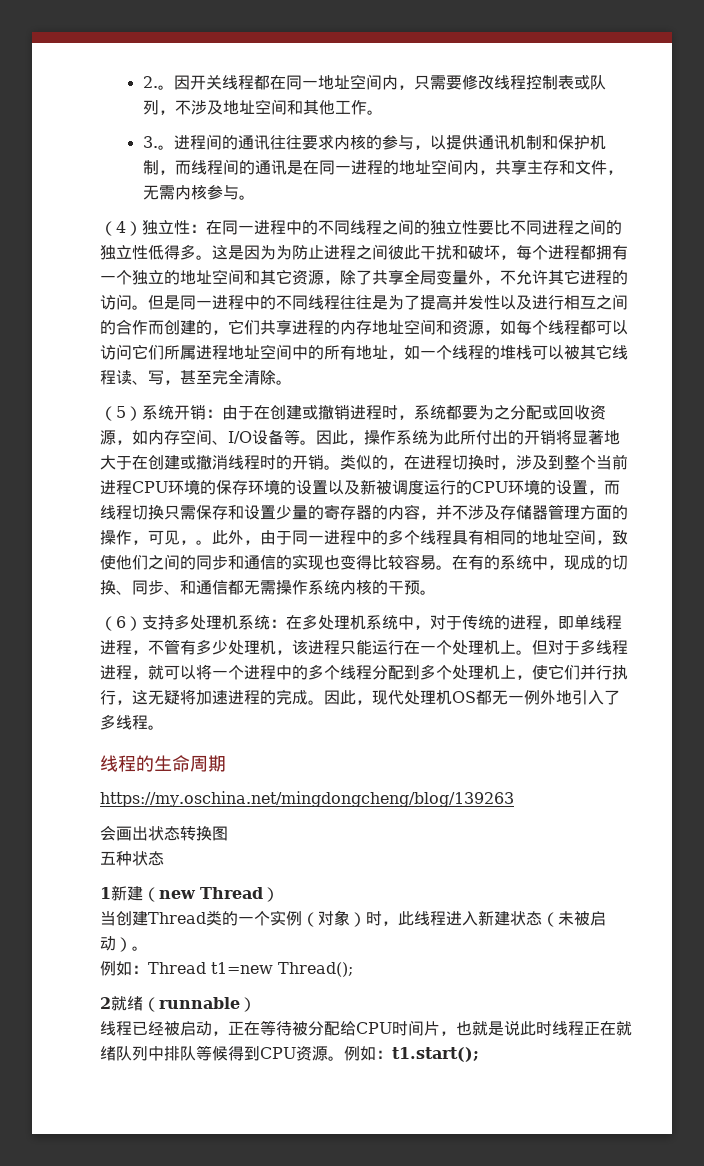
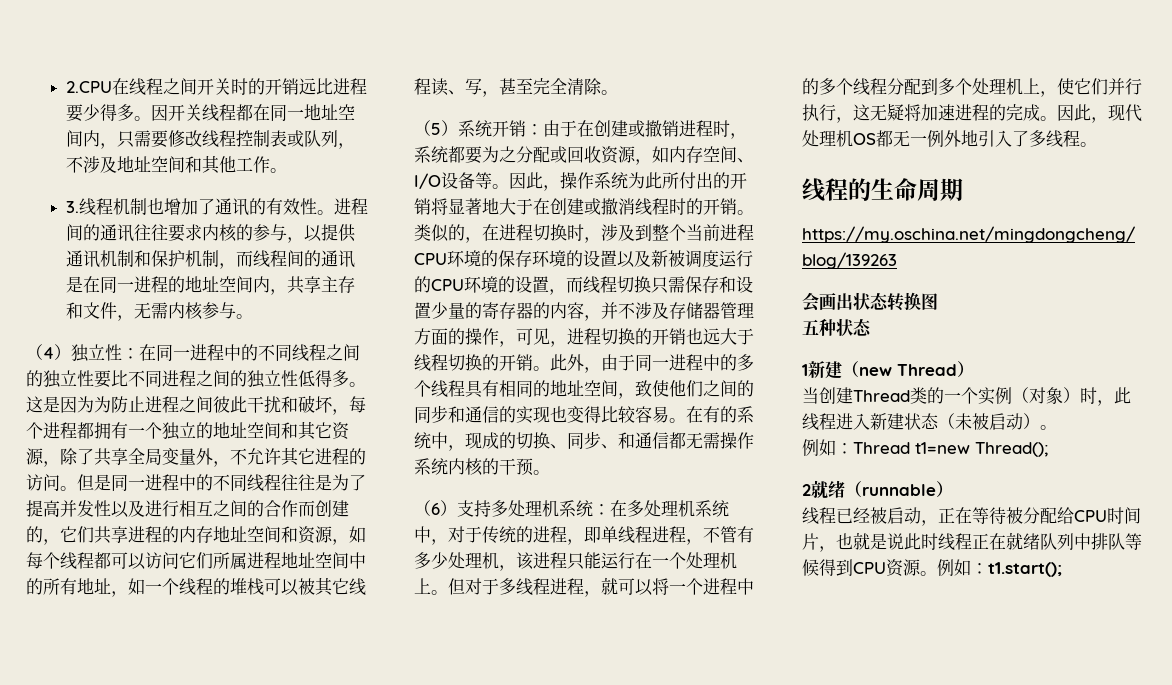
[142,76,158,88] 2. -> [66,78,368,96] [66,104,135,122] 2.CPU在线程之间开关时的开销远比进程要少得多
(158, 142) none -> [79,198,318,216] 线程机制也增加了通讯的有效性
(196, 542) none -> [567,328,754,345] [414,354,533,372] 进程切换的开销也远大于线程切换的开销

